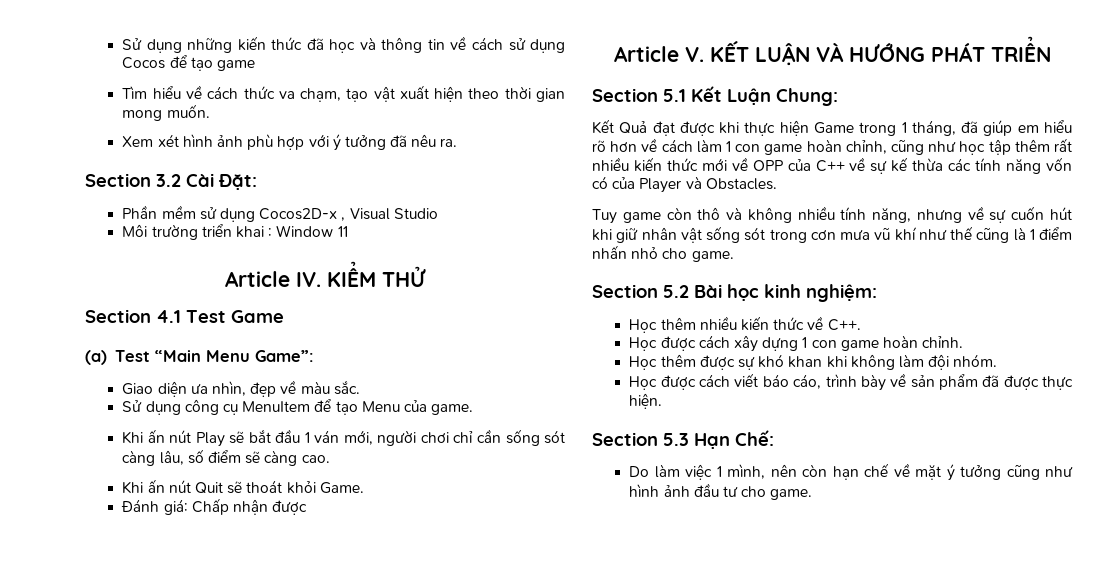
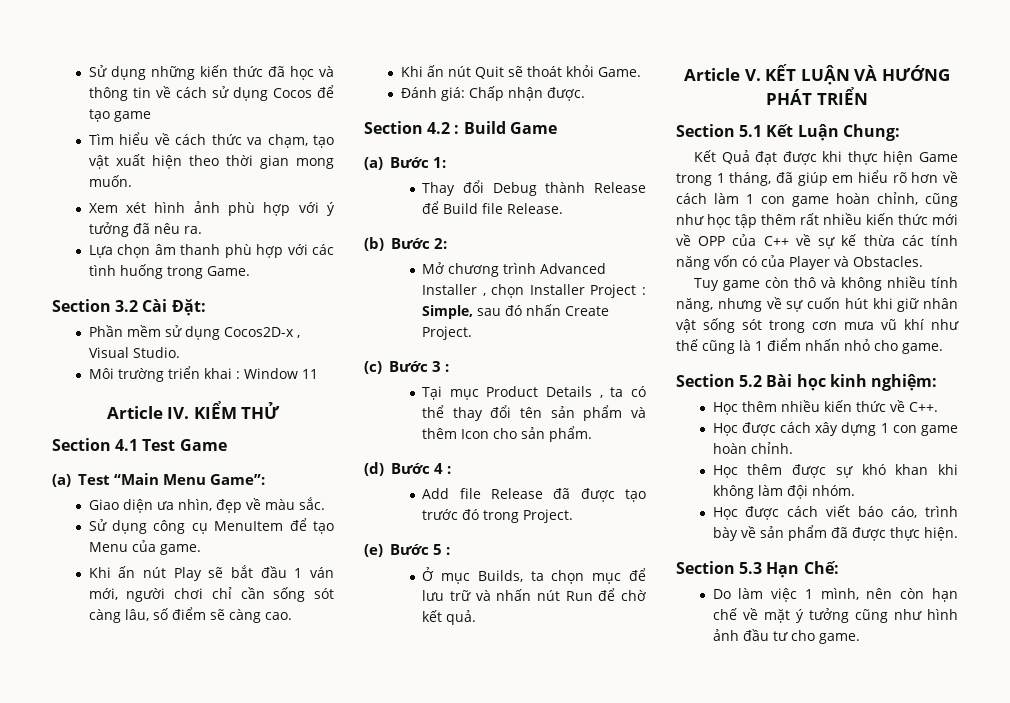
(458, 142) none -> [88,244,334,258] [88,264,250,279] // Lựa chọn âm thanh phù hợp với các tình huống trong Game.
[393,208,438,219] Studio -> [132,347,180,358] Studio.
[272,500,308,515] được -> [546,87,585,101] [364,121,557,134] [364,157,446,170] [422,180,646,196] [422,201,564,214] [364,237,447,251] [422,262,607,277] [422,284,646,298] [422,304,610,319] [422,326,473,340] [364,361,449,374] [422,386,646,400] [422,405,646,421] [422,426,593,442] [364,462,451,476] [422,488,646,502] [422,509,574,523] [364,544,450,557] [422,567,646,584] [422,588,646,601] [422,610,477,625] được. // Section 4.2 : Build Game // (a) Bước 1: // Thay đổi Debug thành Release để Build file Release. // (b) Bước 2: // Mở chương trình Advanced Installer , chọn Installer Project : Simple, sau đó nhấn Create Project. // (c) Bước 3 : // Tại mục Product Details , ta có thể thay đổi tên sản phẩm và thêm Icon cho sản phẩm. // (d) Bước 4 : // Add file Release đã được tạo trước đó trong Project. // (e) Bước 5 : // Ở mục Builds, ta chọn mục để lưu trữ và nhấn nút Run để chờ kết quả.

